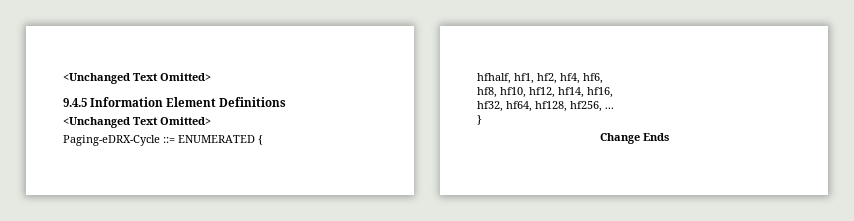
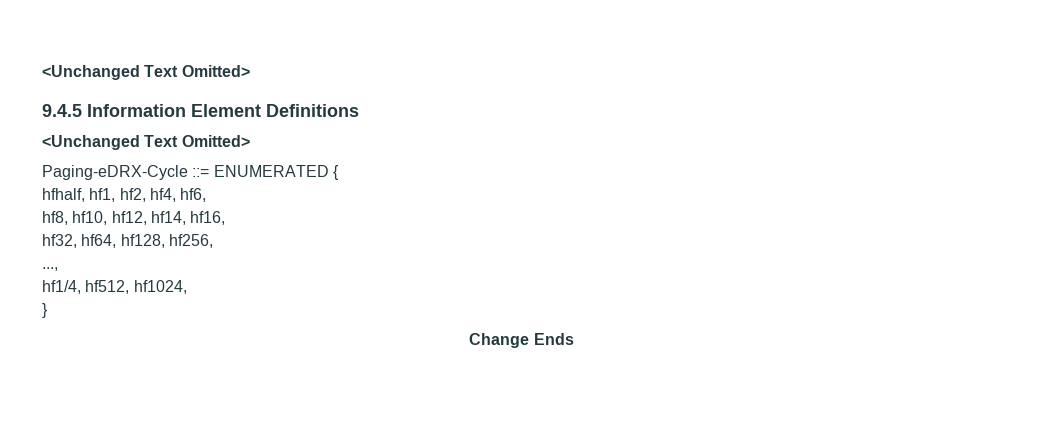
[605,107,614,109] ... -> [42,267,58,271] [42,280,187,294] // ..., // hf1/4, hf512, hf1024,

